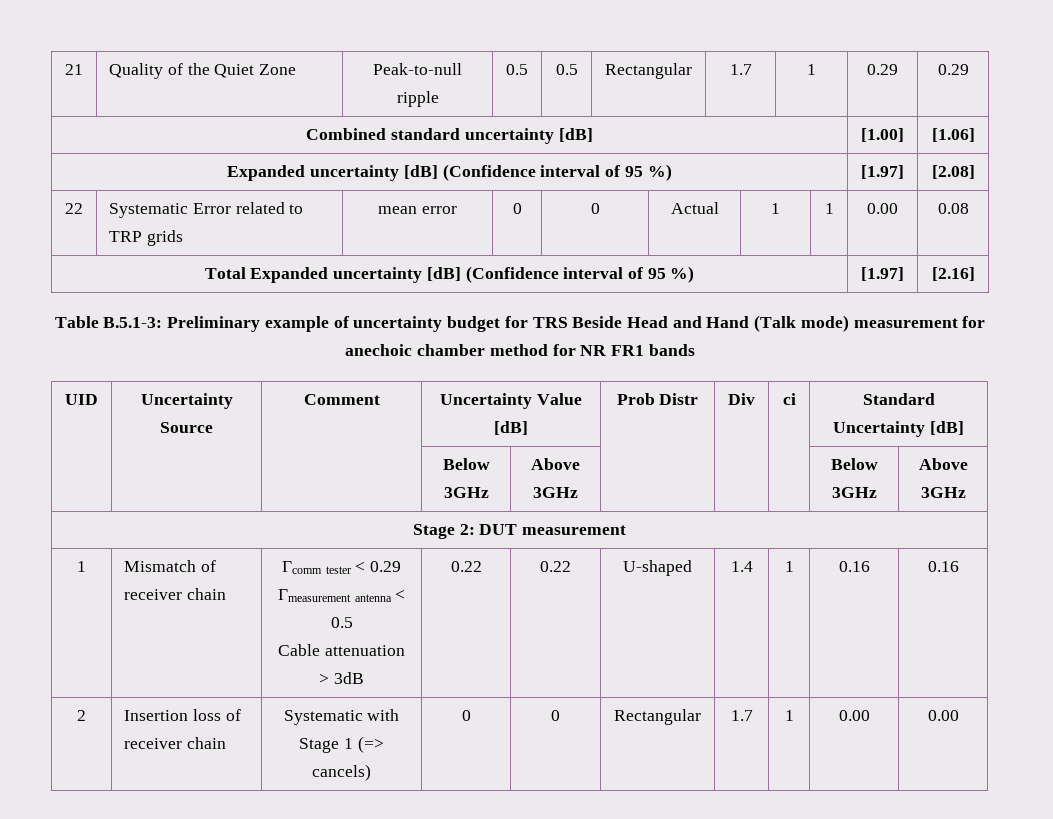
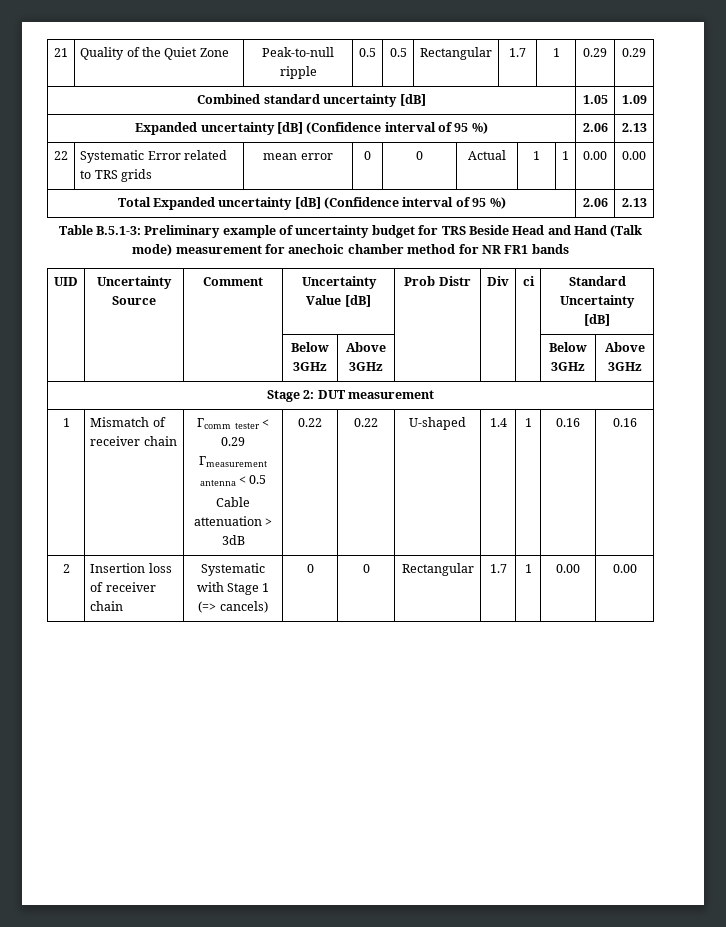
[861,128,905,142] [931,128,975,142] [227,164,672,181] [861,165,905,179] [931,165,975,179] [1.00] | [1.06] // Expanded uncertainty [dB] (Confidence interval of 95 %) | [1.97] | [2.08] -> [582,95,608,104] [621,95,647,104] [135,122,488,135] [582,123,608,132] [621,123,647,132] 1.05 | 1.09 // Expanded uncertainty [dB] (Confidence interval of 95 %) | 2.06 | 2.13
[109,231,143,242] TRP -> [94,170,118,179] TRS
[937,203,969,214] 0.08 -> [622,151,646,160] 0.00
[861,267,905,281] [931,267,975,281] [1.97] | [2.16] -> [582,198,608,207] [621,198,647,207] 2.06 | 2.13

